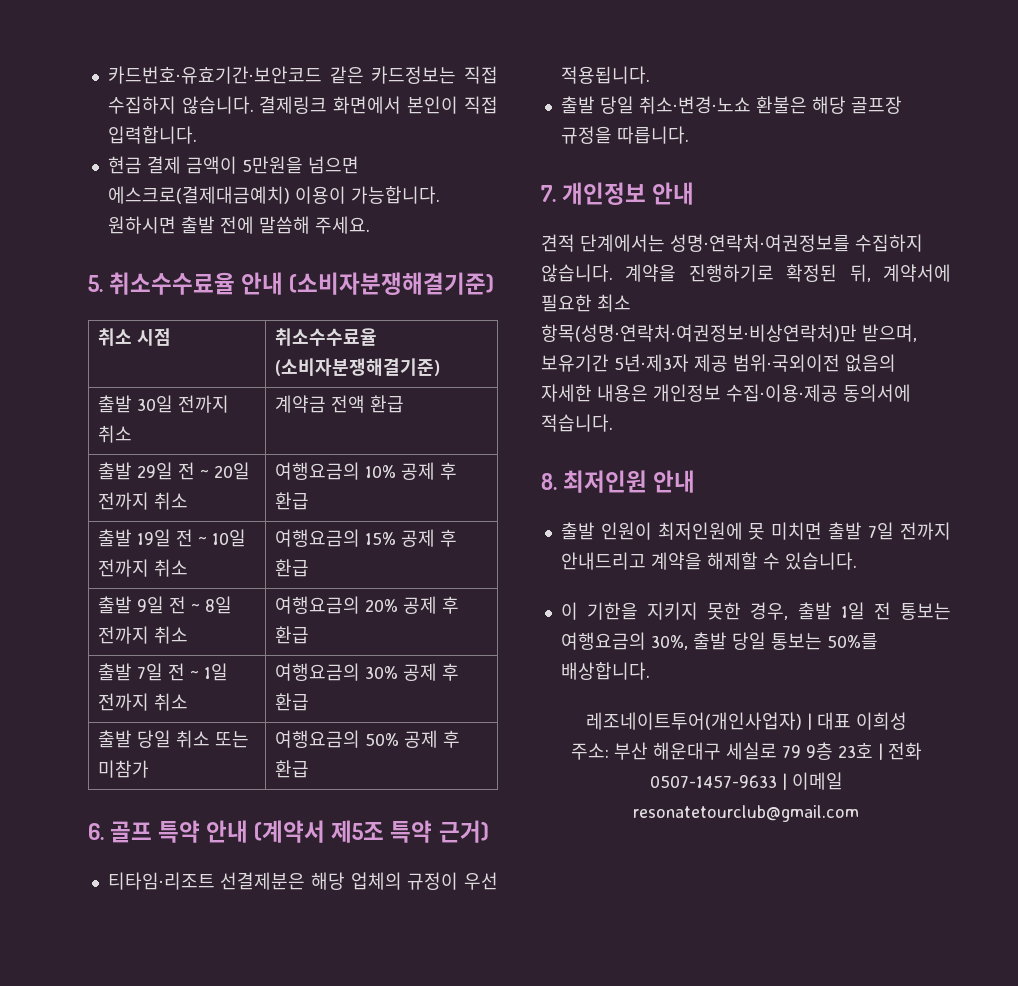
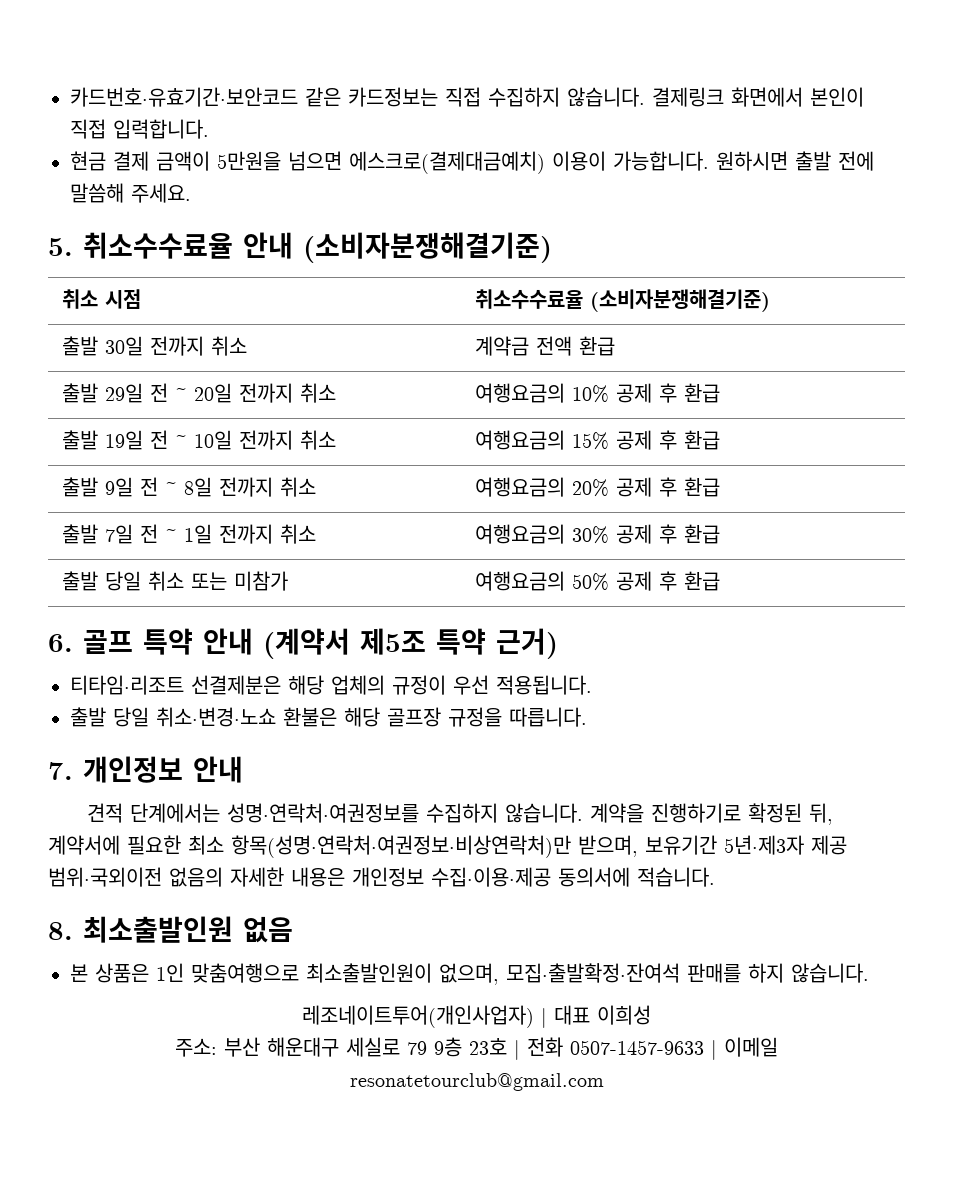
[563,470,696,493] [560,522,951,540] [560,552,857,570] [560,602,951,620] [560,632,878,650] [560,662,650,680] 최저인원 안내 // 출발 인원이 최저인원에 못 미치면 출발 7일 전까지 안내드리고 계약을 해제할 수 있습니다. // 이 기한을 지키지 못한 경우, 출발 1일 전 통보는 여행요금의 30%, 출발 당일 통보는 50%를 배상합니다. -> [83,916,293,943] [70,963,869,985] 최소출발인원 없음 // 본 상품은 1인 맞춤여행으로 최소출발인원이 없으며, 모집·출발확정·잔여석 판매를 하지 않습니다.

